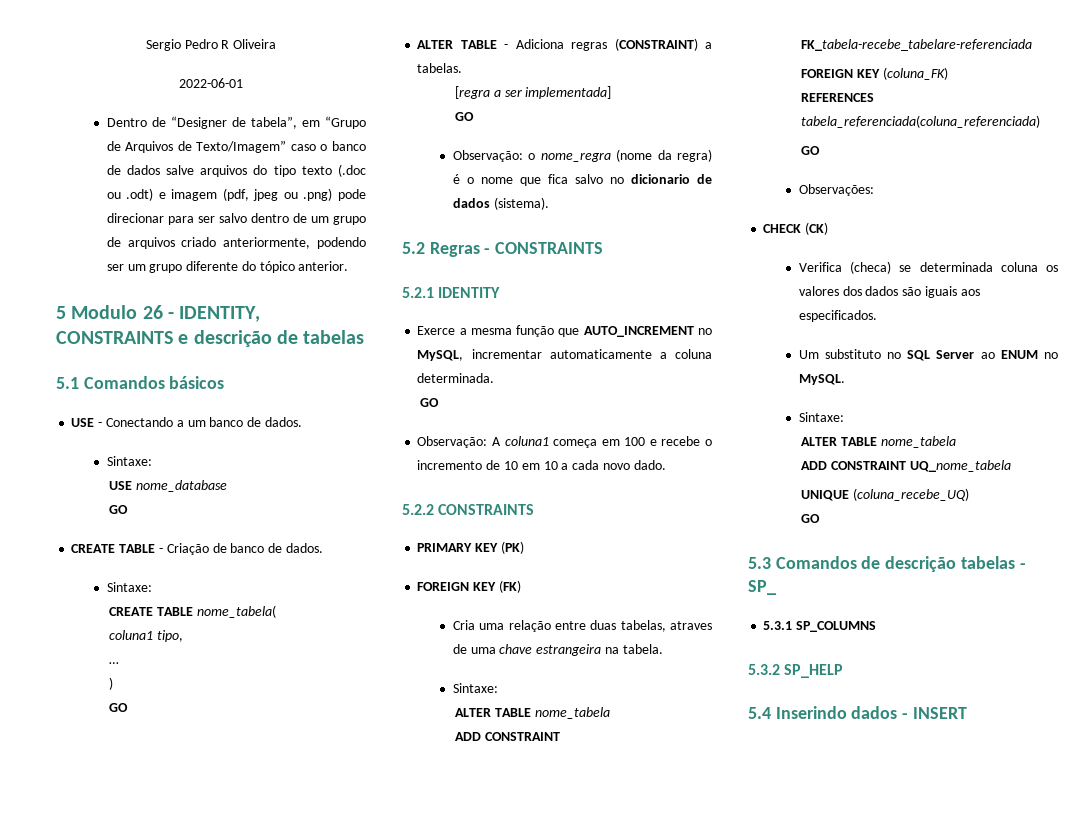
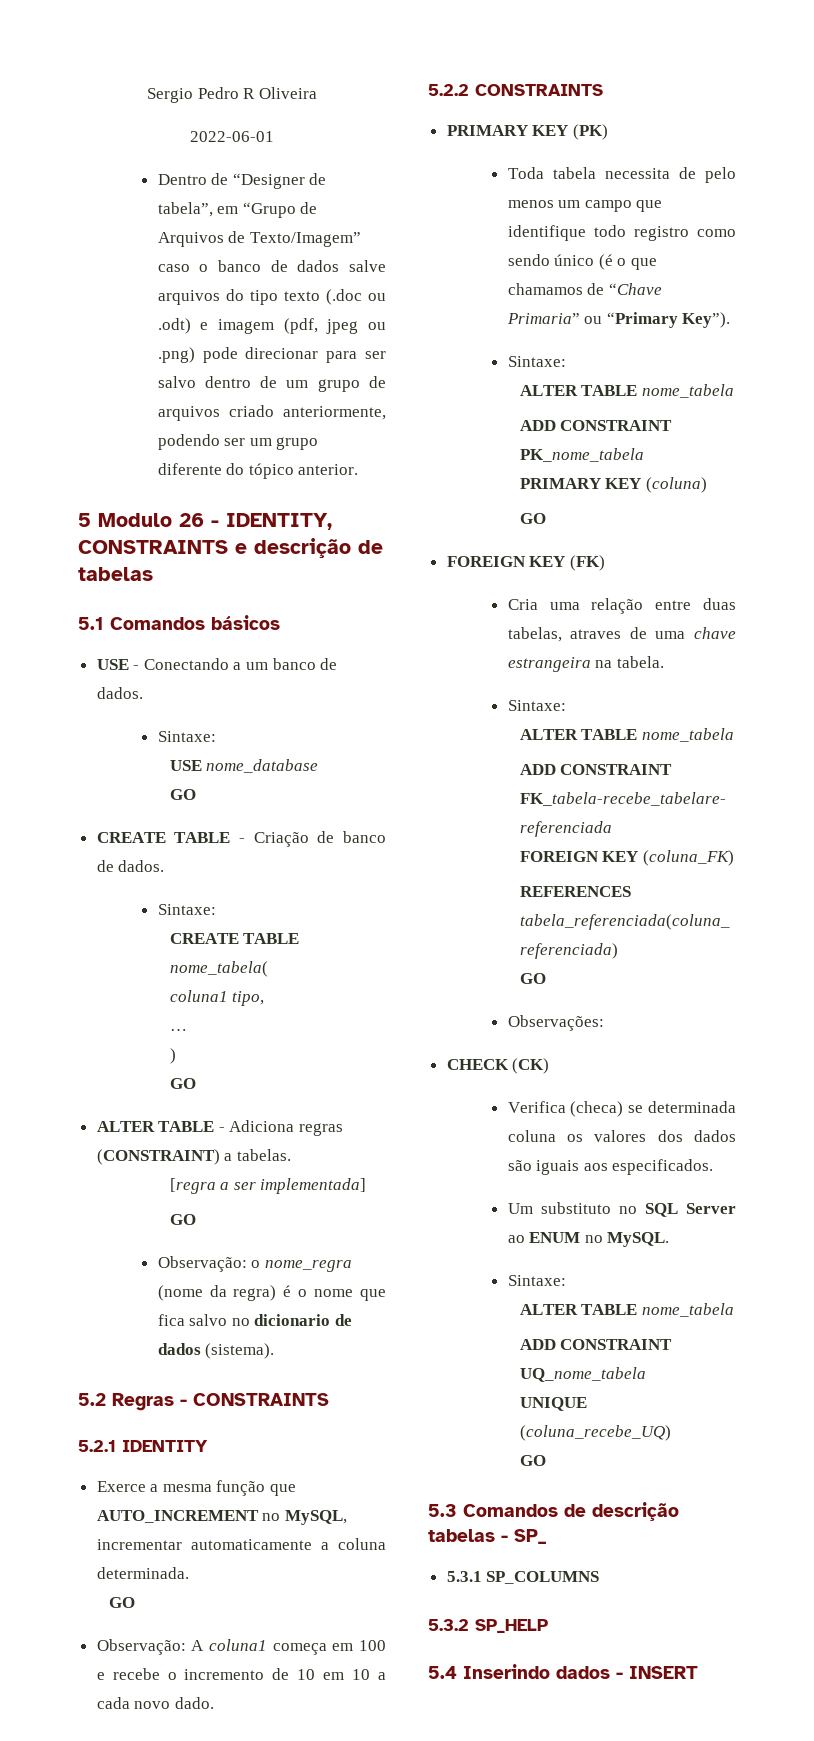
(524, 547) none -> [507,167,736,183] [507,200,663,212] [507,225,736,241] [507,254,658,270] [507,283,662,295] [506,312,731,328] [507,356,566,367] [519,384,734,398] [519,420,673,431] [519,448,644,462] [519,477,707,493] [519,513,546,524] // Toda tabela necessita de pelo menos um campo que identifique todo registro como sendo único (é o que chamamos de “Chave Primaria” ou “Primary Key”). // Sintaxe: // ALTER TABLE nome_tabela // ADD CONSTRAINT PK_nome_tabela // PRIMARY KEY (coluna) // GO

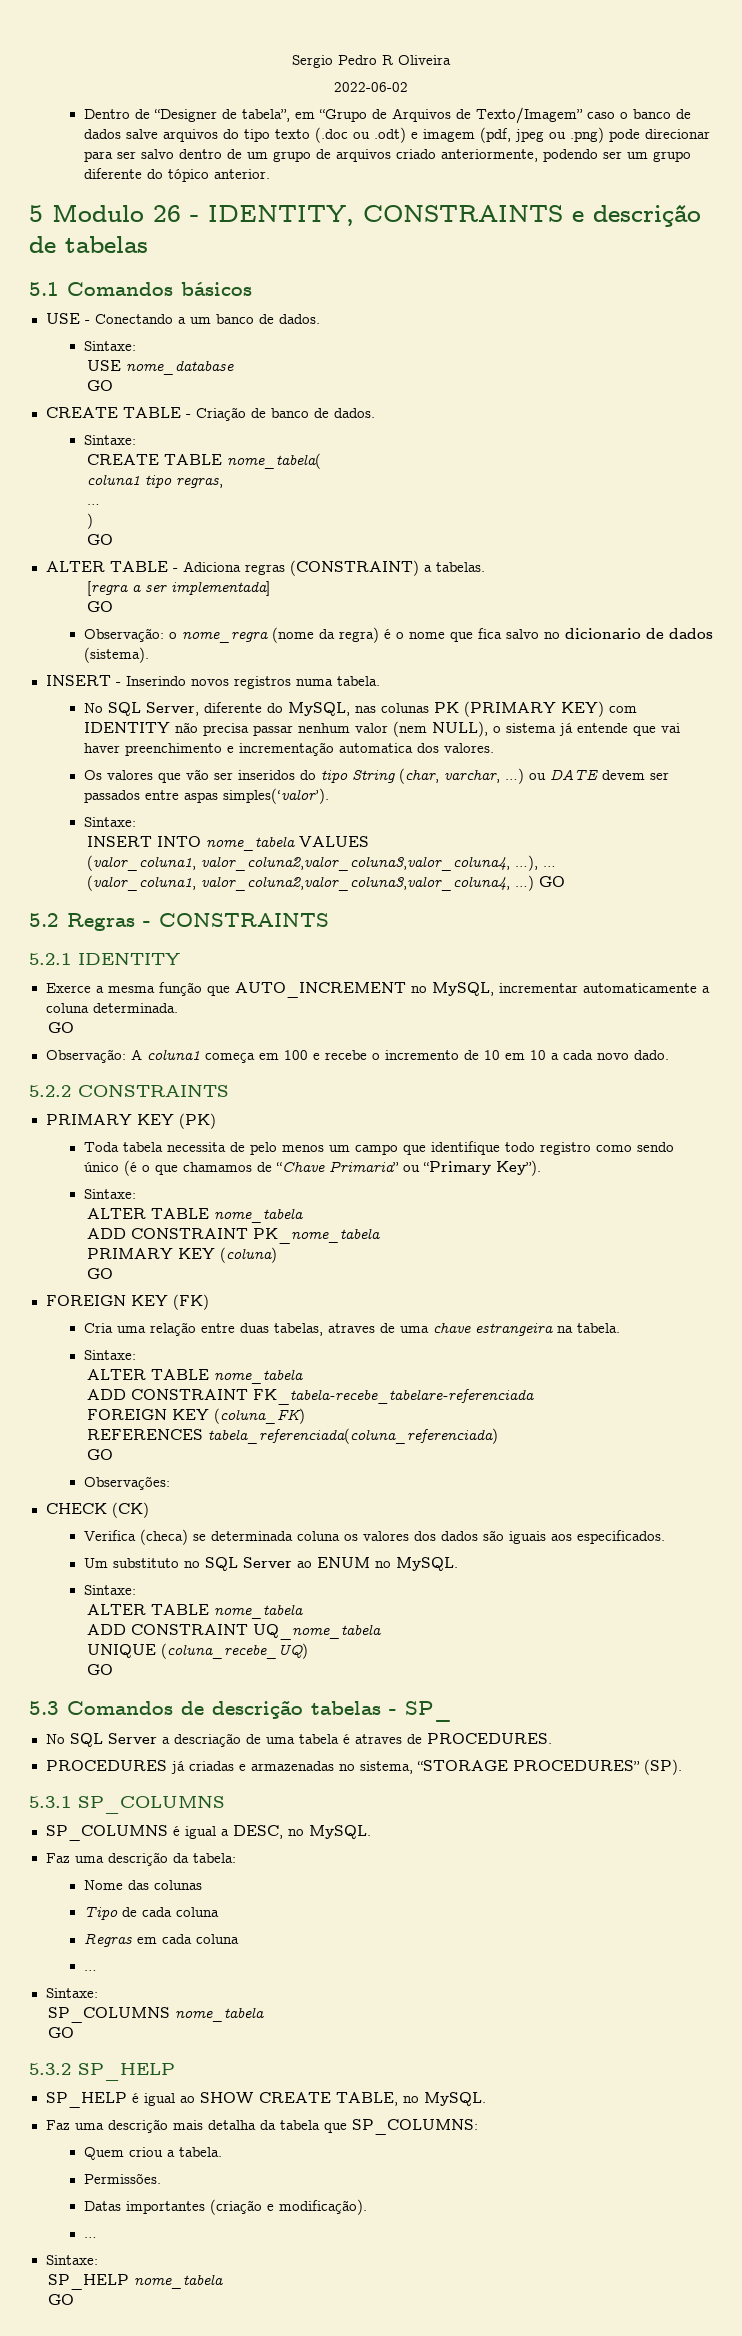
[190,131,274,142] 2022-06-01 -> [334,82,408,92] 2022-06-02
[232,991,265,1006] tipo, -> [144,475,223,488] tipo regras,
(275, 1351) none -> [45,675,380,689] [83,701,637,717] [83,721,680,737] [83,742,494,756] [83,768,669,784] [83,788,329,804] [83,817,136,827] [86,836,369,851] [86,855,556,871] [86,875,565,891] // INSERT - Inserindo novos registros numa tabela. // No SQL Server, diferente do MySQL, nas colunas PK (PRIMARY KEY) com IDENTITY não precisa passar nenhum valor (nem NULL), o sistema já entende que vai haver preenchimento e incrementação automatica dos valores. // Os valores que vão ser inseridos do tipo String (char, varchar, …) ou DATE devem ser passados entre aspas simples(‘valor’). // Sintaxe: // INSERT INTO nome_tabela VALUES // (valor_coluna1, valor_coluna2,valor_coluna3,valor_coluna4, …), … // (valor_coluna1, valor_coluna2,valor_coluna3,valor_coluna4, …) GO
[446,1571,600,1584] [428,1619,548,1633] [428,1664,698,1679] 5.3.1 SP_COLUMNS // 5.3.2 SP_HELP // 5.4 Inserindo dados - INSERT -> [45,1733,552,1747] [45,1759,682,1775] [29,1795,225,1814] [45,1825,371,1841] [45,1852,236,1866] [83,1880,202,1890] [83,1907,219,1920] [83,1933,239,1947] [83,1970,97,1971] [45,1988,98,1998] [48,2007,265,2023] [48,2027,75,2038] [29,2063,175,2081] [45,2092,486,2108] [45,2119,478,2135] [83,2147,222,2160] [83,2173,161,2184] [83,2199,367,2215] [83,2237,97,2238] [45,2255,98,2265] [48,2274,224,2290] [48,2294,75,2305] No SQL Server a descriação de uma tabela é atraves de PROCEDURES. // PROCEDURES já criadas e armazenadas no sistema, “STORAGE PROCEDURES” (SP). // 5.3.1 SP_COLUMNS // SP_COLUMNS é igual a DESC, no MySQL. // Faz uma descrição da tabela: // Nome das colunas // Tipo de cada coluna // Regras em cada coluna // … // Sintaxe: // SP_COLUMNS nome_tabela // GO // 5.3.2 SP_HELP // SP_HELP é igual ao SHOW CREATE TABLE, no MySQL. // Faz uma descrição mais detalha da tabela que SP_COLUMNS: // Quem criou a tabela. // Permissões. // Datas importantes (criação e modificação). // … // Sintaxe: // SP_HELP nome_tabela // GO

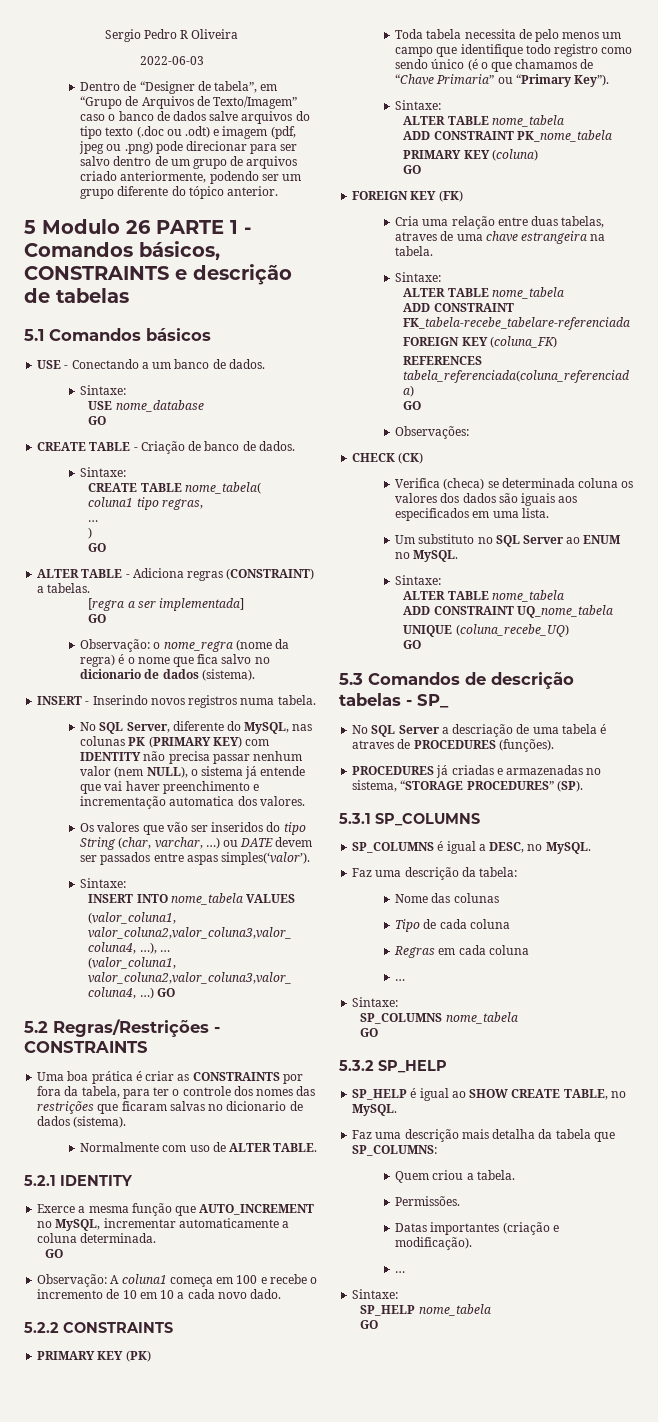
[334,82,408,92] 2022-06-02 -> [139,56,204,65] 2022-06-03
[190,205,354,226] - IDENTITY, -> [156,220,252,234] [24,241,220,260] PARTE 1 - Comandos básicos,
[67,913,135,931] Regras -> [53,1019,209,1037] Regras/Restrições
(329, 920) none -> [37,1071,303,1084] [37,1086,316,1099] [37,1101,303,1114] [37,1116,127,1128] [80,1142,318,1152] // Uma boa prática é criar as CONSTRAINTS por fora da tabela, para ter o controle dos nomes das restrições que ficaram salvas no dicionario de dados (sistema). // Normalmente com uso de ALTER TABLE.
[576,1530,665,1544] especificados. -> [395,508,549,521] especificados em uma lista.
[426,1733,552,1744] PROCEDURES. -> [413,739,554,752] PROCEDURES (funções).

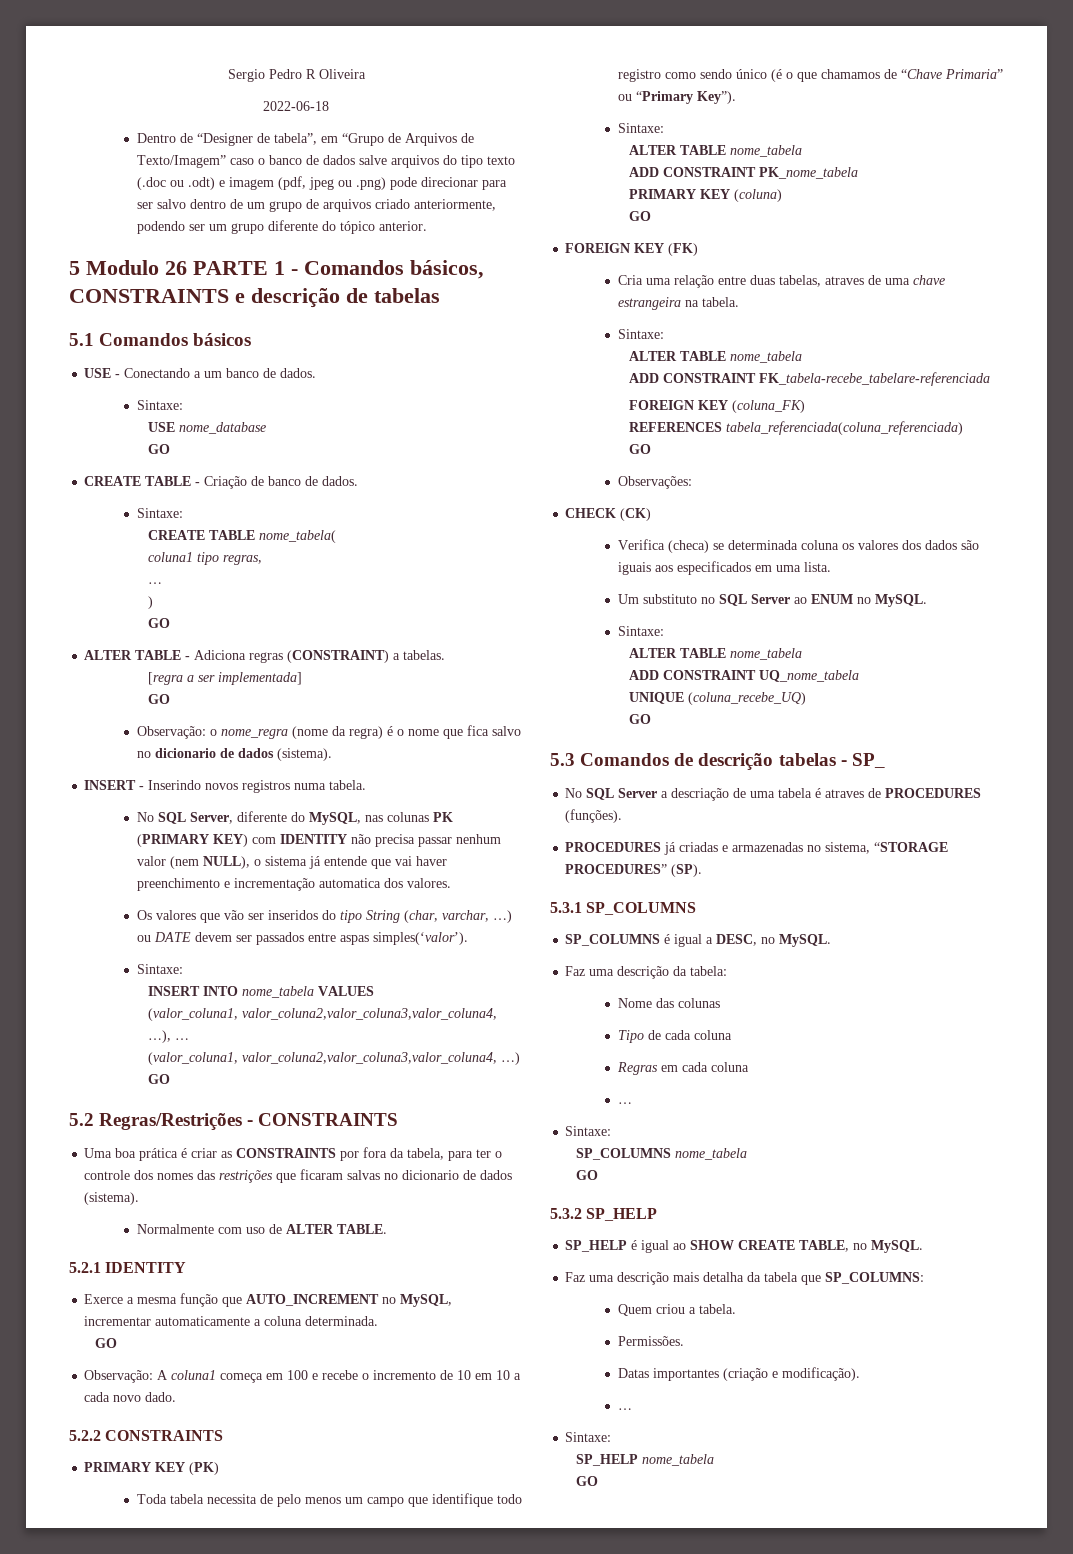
[139,56,204,65] 2022-06-03 -> [263,101,329,111] 2022-06-18

